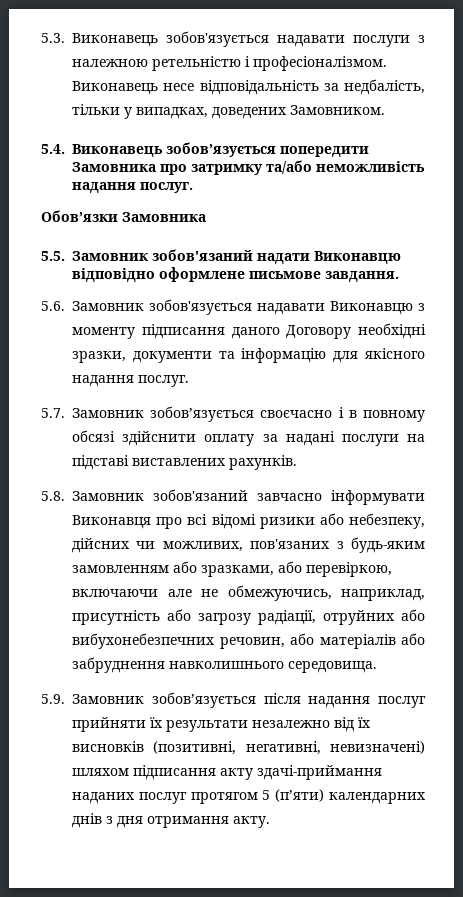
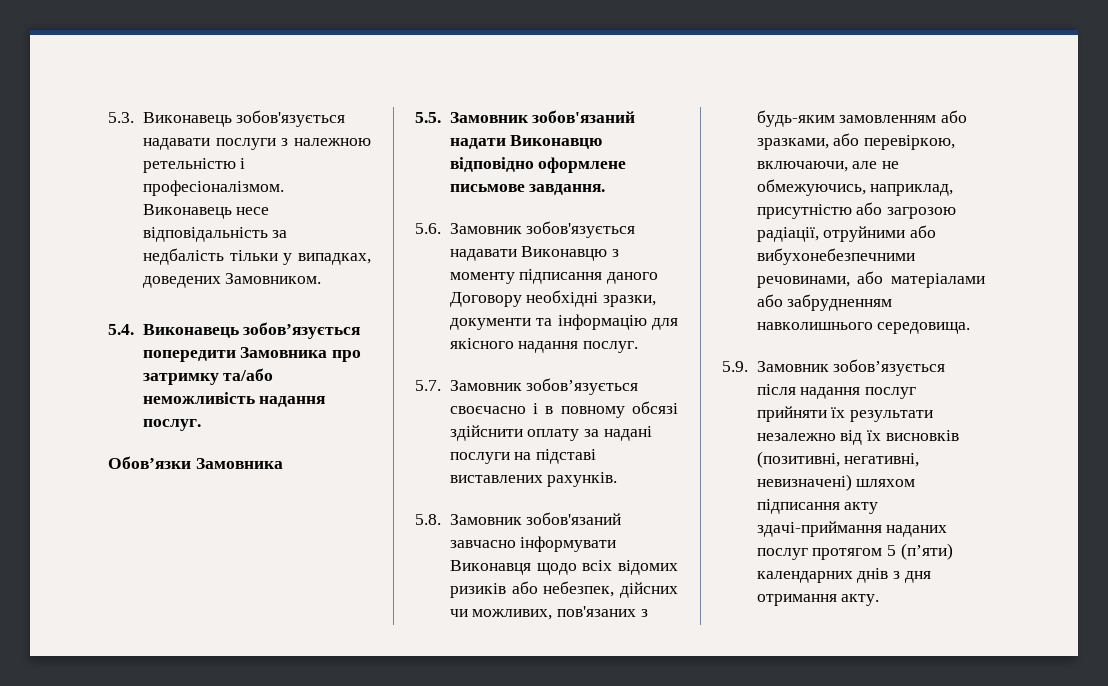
[344,79,425,95] недбалість, -> [142,248,224,265] недбалість
[156,513,425,529] про всі відомі ризики або небезпеку, -> [536,560,678,575] [449,581,615,598] щодо всіх відомих ризиків або небезпек,
[72,589,158,597] включаючи -> [756,161,848,172] включаючи,
[72,609,425,625] [72,633,425,649] [72,657,165,673] присутність або загрозу радіації, отруйних або вибухонебезпечних речовин, або матеріалів або забруднення -> [756,202,957,219] [756,225,937,242] [756,248,915,265] [756,271,985,288] [756,294,893,311] присутністю або загрозою радіації, отруйними або вибухонебезпечними речовинами, або матеріалами або забрудненням

